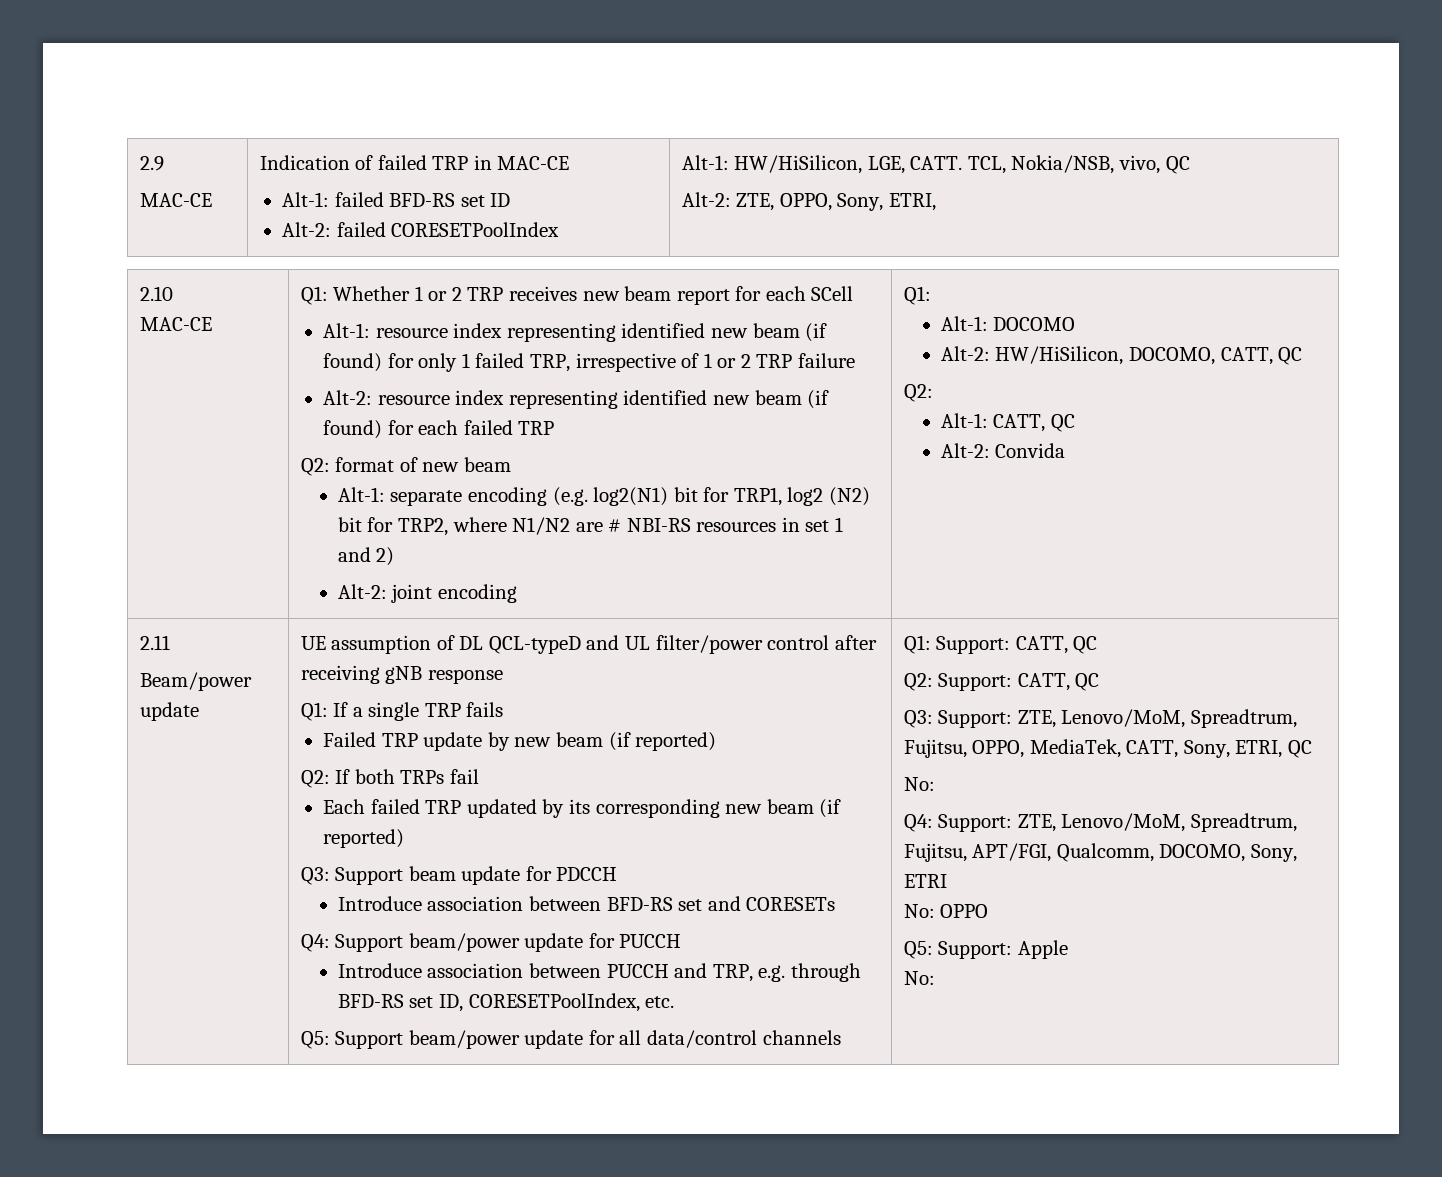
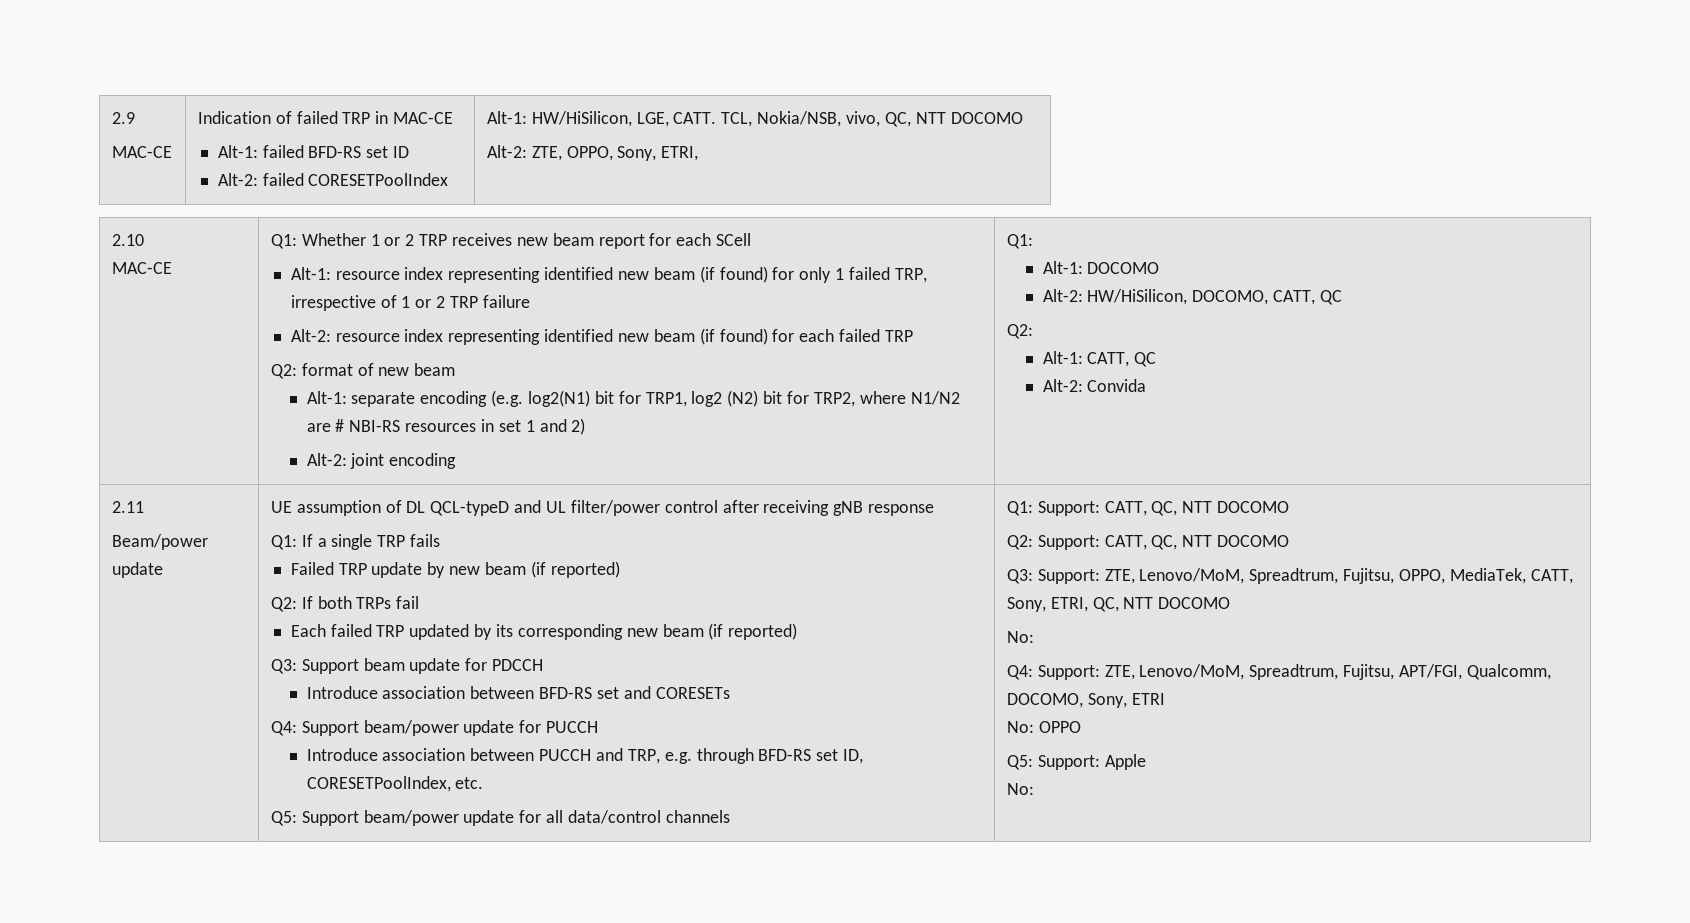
[1165,156,1190,174] QC -> [884,112,1023,127] QC, NTT DOCOMO
[1073,636,1098,654] QC -> [1151,501,1290,516] QC, NTT DOCOMO
[1075,673,1100,691] QC -> [1151,535,1290,550] QC, NTT DOCOMO
[1287,740,1312,758] QC -> [1092,597,1231,612] QC, NTT DOCOMO

